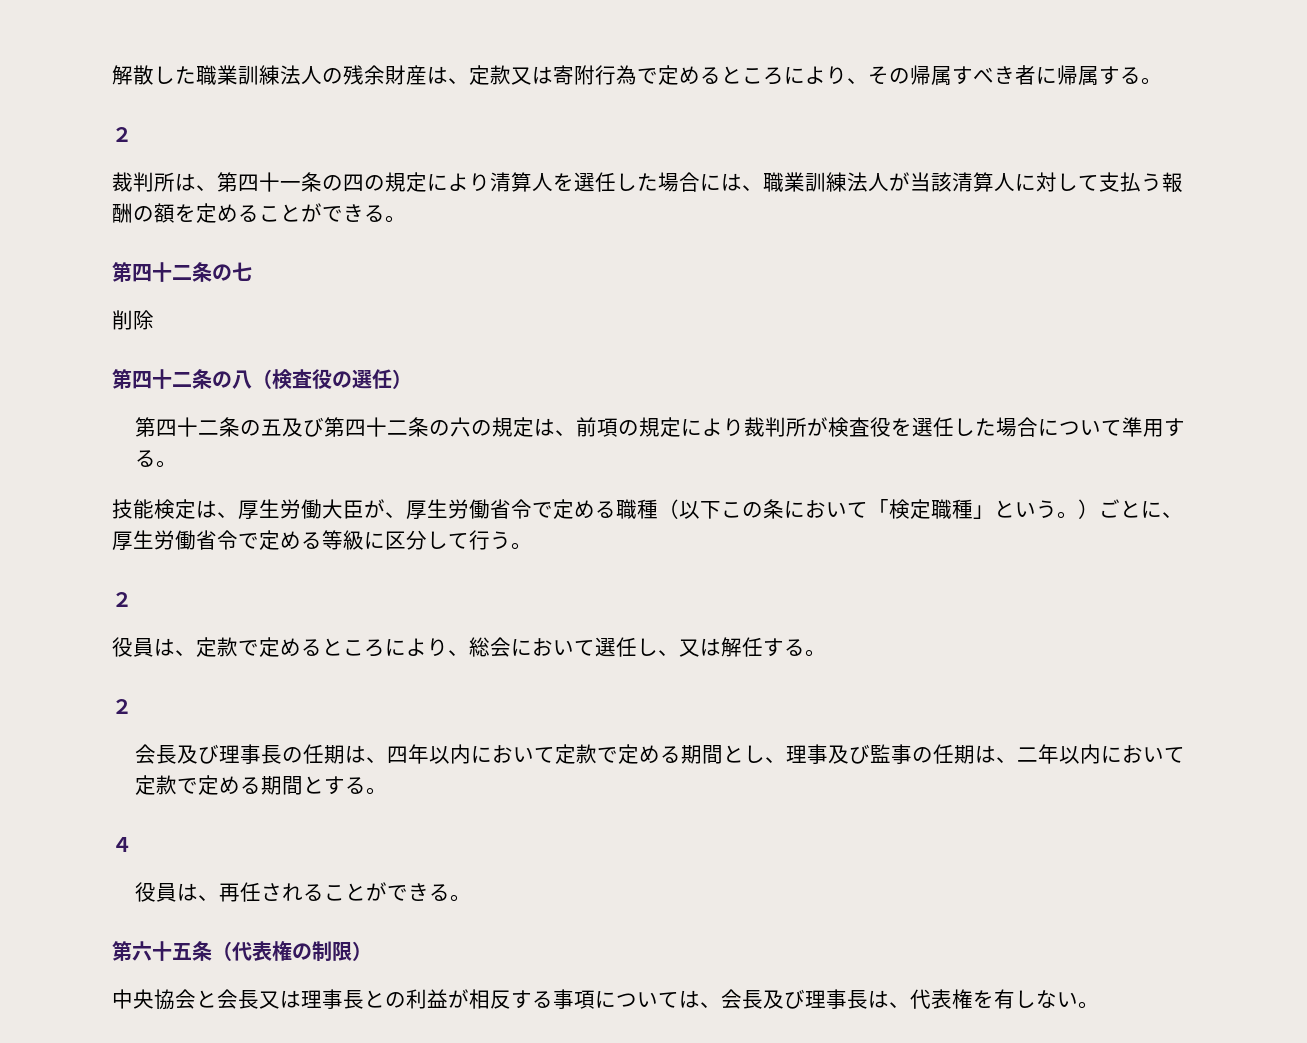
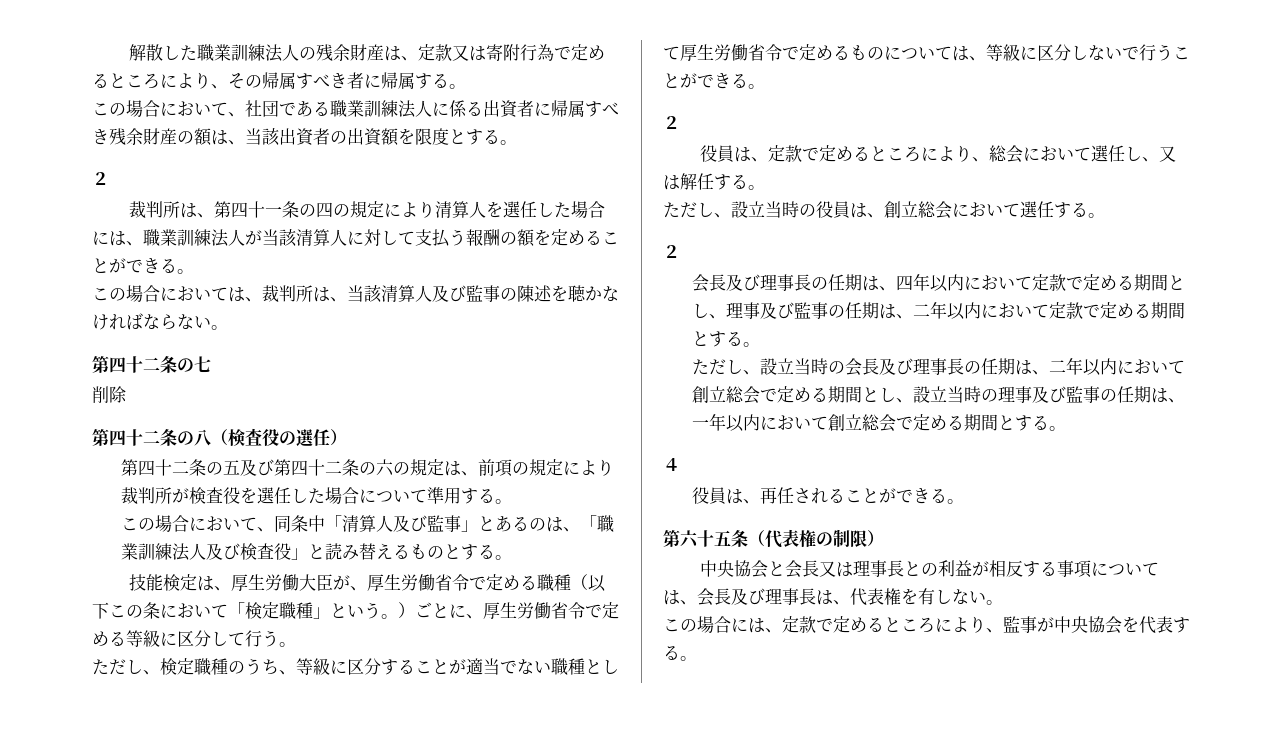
(1162, 81) none -> [92,100,619,118] [92,128,517,146] // この場合において、社団である職業訓練法人に係る出資者に帰属すべき残余財産の額は、当該出資者の出資額を限度とする。
(406, 219) none -> [92,285,619,303] [92,313,228,330] // この場合においては、裁判所は、当該清算人及び監事の陳述を聴かなければならない。
(178, 464) none -> [121,515,615,532] [121,543,513,561] // この場合において、同条中「清算人及び監事」とあるのは、「職業訓練法人及び検査役」と読み替えるものとする。
(532, 546) none -> [92,658,619,675] [663,44,1190,61] [663,73,765,89] // ただし、検定職種のうち、等級に区分することが適当でない職種として厚生労働省令で定めるものについては、等級に区分しないで行うことができる。
(826, 653) none -> [663,201,1105,219] // ただし、設立当時の役員は、創立総会において選任する。
(388, 791) none -> [692,357,1186,376] [692,386,1186,404] [692,413,1067,432] // ただし、設立当時の会長及び理事長の任期は、二年以内において創立総会で定める期間とし、設立当時の理事及び監事の任期は、一年以内において創立総会で定める期間とする。
(1099, 1005) none -> [663,616,1190,634] [663,645,697,661] // この場合には、定款で定めるところにより、監事が中央協会を代表する。

